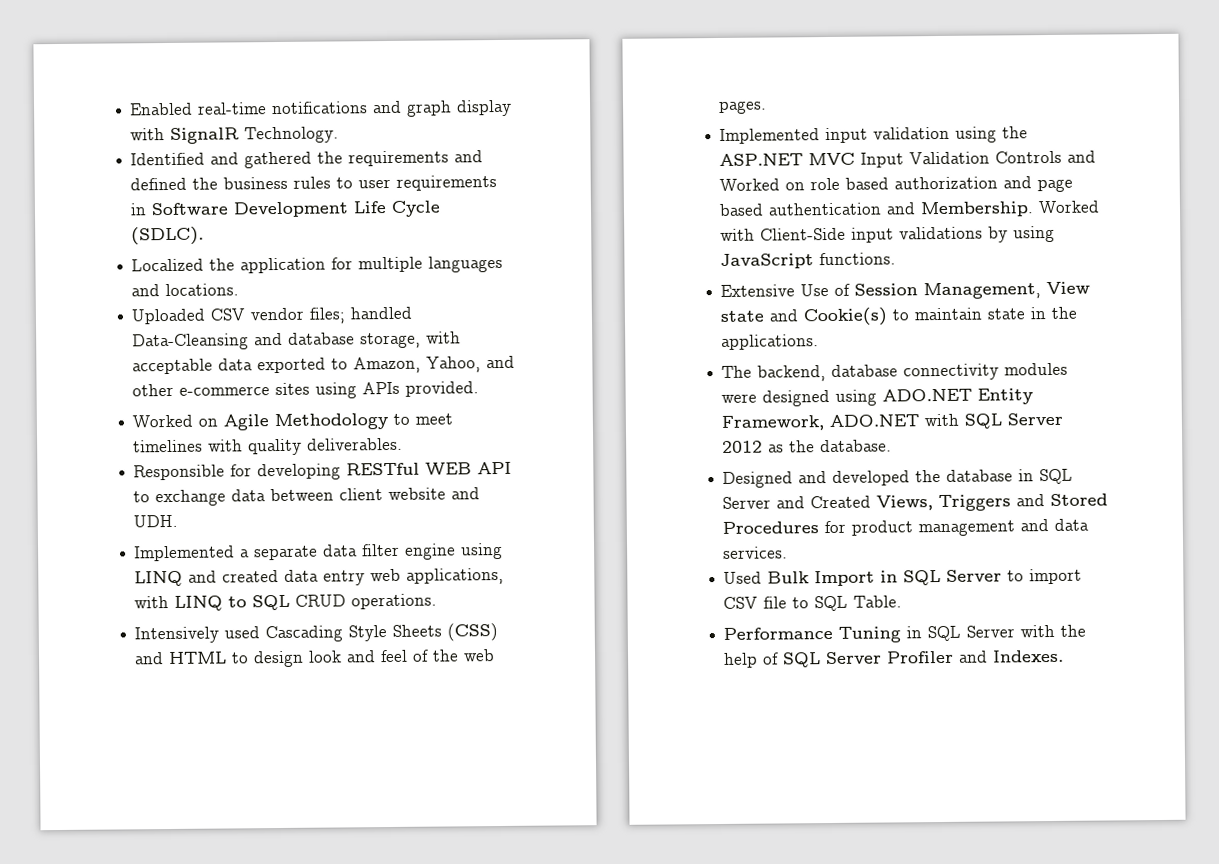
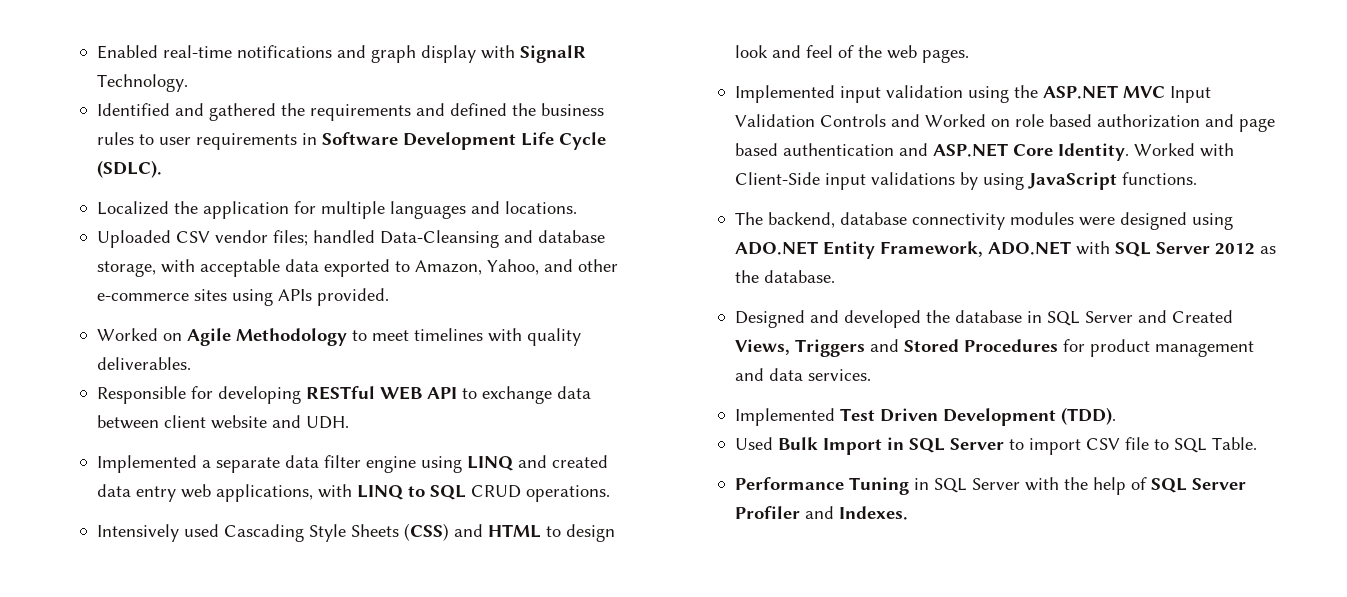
[920,201,1035,218] Membership. -> [932,143,1129,161] ASP.NET Core Identity.
[720,281,1091,300] [720,306,1078,327] [721,334,820,350] // Extensive Use of Session Management, View state and Cookie(s) to maintain state in the applications. -> (1197, 178) none
(789, 552) none -> [734,407,1116,426] // Implemented Test Driven Development (TDD).

